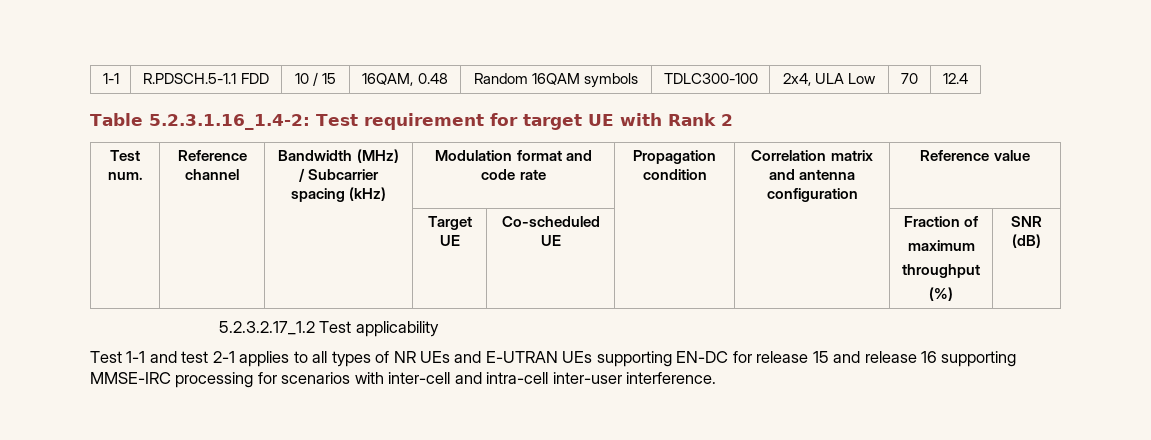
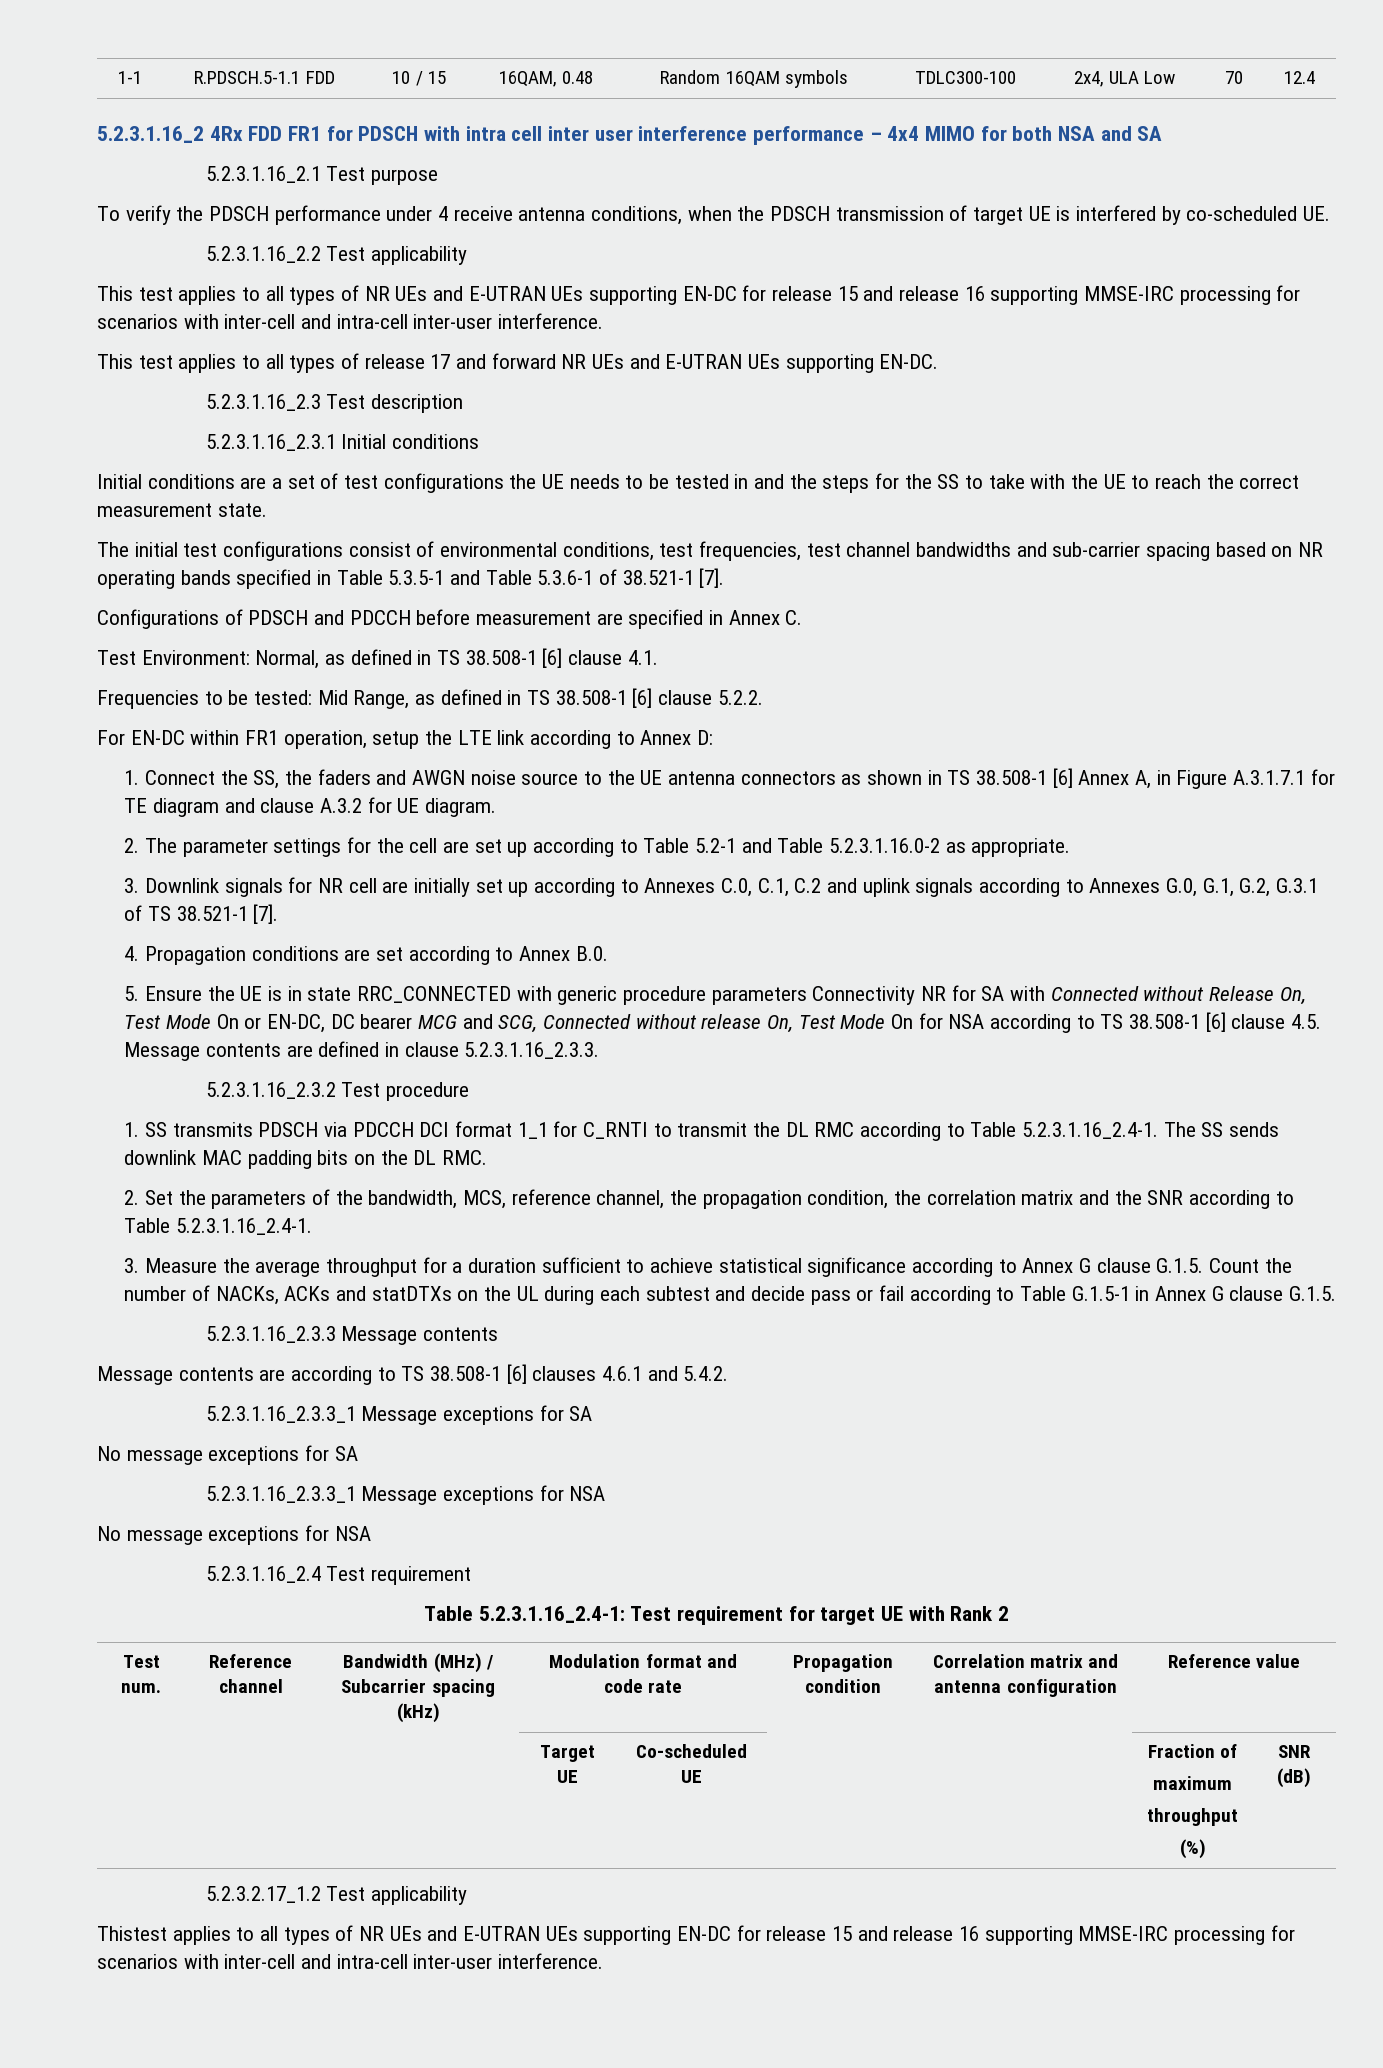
[90,113,310,130] Table 5.2.3.1.16_1.4-2: -> [97,126,1163,145] [205,166,439,185] [97,205,1331,225] [205,246,468,265] [97,285,1301,305] [97,313,604,329] [97,353,939,373] [205,394,464,413] [205,434,480,451] [97,473,1300,493] [97,503,267,517] [97,541,1324,561] [97,568,725,589] [97,609,803,629] [97,648,658,669] [97,688,763,709] [97,730,714,749] [124,768,1335,789] [124,797,496,817] [124,837,1071,857] [124,877,1318,897] [124,904,279,924] [124,946,608,965] [124,985,1306,1005] [124,1012,1321,1033] [124,1041,600,1061] [205,1082,470,1101] [124,1121,1279,1141] [124,1150,487,1169] [124,1189,1294,1209] [124,1218,312,1235] [124,1257,1292,1277] [124,1285,1336,1305] [205,1326,499,1345] [97,1364,729,1385] [205,1405,593,1425] [97,1445,358,1465] [205,1485,606,1505] [97,1525,371,1545] [205,1566,472,1585] [423,1606,625,1623] 5.2.3.1.16_2 4Rx FDD FR1 for PDSCH with intra cell inter user interference performance – 4x4 MIMO for both NSA and SA // 5.2.3.1.16_2.1 Test purpose // To verify the PDSCH performance under 4 receive antenna conditions, when the PDSCH transmission of target UE is interfered by co-scheduled UE. // 5.2.3.1.16_2.2 Test applicability // This test applies to all types of NR UEs and E-UTRAN UEs supporting EN-DC for release 15 and release 16 supporting MMSE-IRC processing for scenarios with inter-cell and intra-cell inter-user interference. // This test applies to all types of release 17 and forward NR UEs and E-UTRAN UEs supporting EN-DC. // 5.2.3.1.16_2.3 Test description // 5.2.3.1.16_2.3.1 Initial conditions // Initial conditions are a set of test configurations the UE needs to be tested in and the steps for the SS to take with the UE to reach the correct measurement state. // The initial test configurations consist of environmental conditions, test frequencies, test channel bandwidths and sub-carrier spacing based on NR operating bands specified in Table 5.3.5-1 and Table 5.3.6-1 of 38.521-1 [7]. // Configurations of PDSCH and PDCCH before measurement are specified in Annex C. // Test Environment: Normal, as defined in TS 38.508-1 [6] clause 4.1. // Frequencies to be tested: Mid Range, as defined in TS 38.508-1 [6] clause 5.2.2. // For EN-DC within FR1 operation, setup the LTE link according to Annex D: // 1. Connect the SS, the faders and AWGN noise source to the UE antenna connectors as shown in TS 38.508-1 [6] Annex A, in Figure A.3.1.7.1 for TE diagram and clause A.3.2 for UE diagram. // 2. The parameter settings for the cell are set up according to Table 5.2-1 and Table 5.2.3.1.16.0-2 as appropriate. // 3. Downlink signals for NR cell are initially set up according to Annexes C.0, C.1, C.2 and uplink signals according to Annexes G.0, G.1, G.2, G.3.1 of TS 38.521-1 [7]. // 4. Propagation conditions are set according to Annex B.0. // 5. Ensure the UE is in state RRC_CONNECTED with generic procedure parameters Connectivity NR for SA with Connected without Release On, Test Mode On or EN-DC, DC bearer MCG and SCG, Connected without release On, Test Mode On for NSA according to TS 38.508-1 [6] clause 4.5. Message contents are defined in clause 5.2.3.1.16_2.3.3. // 5.2.3.1.16_2.3.2 Test procedure // 1. SS transmits PDSCH via PDCCH DCI format 1_1 for C_RNTI to transmit the DL RMC according to Table 5.2.3.1.16_2.4-1. The SS sends downlink MAC padding bits on the DL RMC. // 2. Set the parameters of the bandwidth, MCS, reference channel, the propagation condition, the correlation matrix and the SNR according to Table 5.2.3.1.16_2.4-1. // 3. Measure the average throughput for a duration sufficient to achieve statistical significance according to Annex G clause G.1.5. Count the number of NACKs, ACKs and statDTXs on the UL during each subtest and decide pass or fail according to Table G.1.5-1 in Annex G clause G.1.5. // 5.2.3.1.16_2.3.3 Message contents // Message contents are according to TS 38.508-1 [6] clauses 4.6.1 and 5.4.2. // 5.2.3.1.16_2.3.3_1 Message exceptions for SA // No message exceptions for SA // 5.2.3.1.16_2.3.3_1 Message exceptions for NSA // No message exceptions for NSA // 5.2.3.1.16_2.4 Test requirement // Table 5.2.3.1.16_2.4-1:
[90,351,235,363] Test 1-1 and test 2-1 -> [97,1926,167,1941] Thistest

